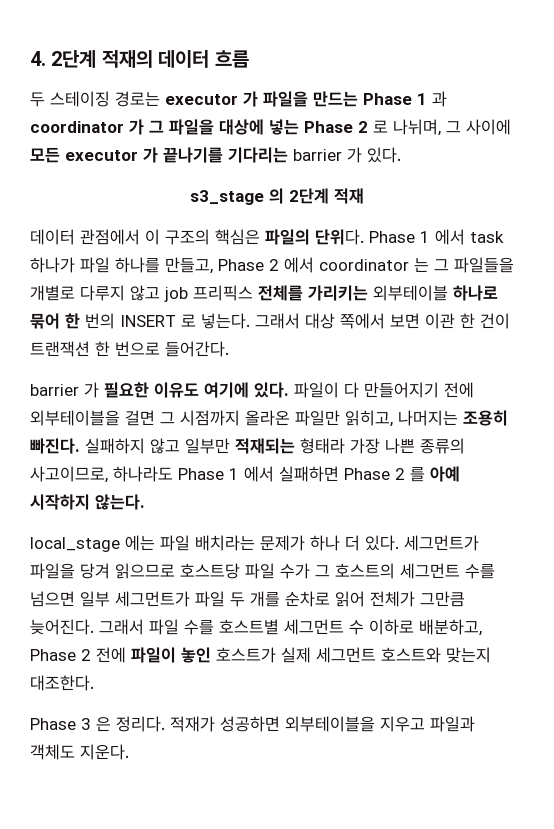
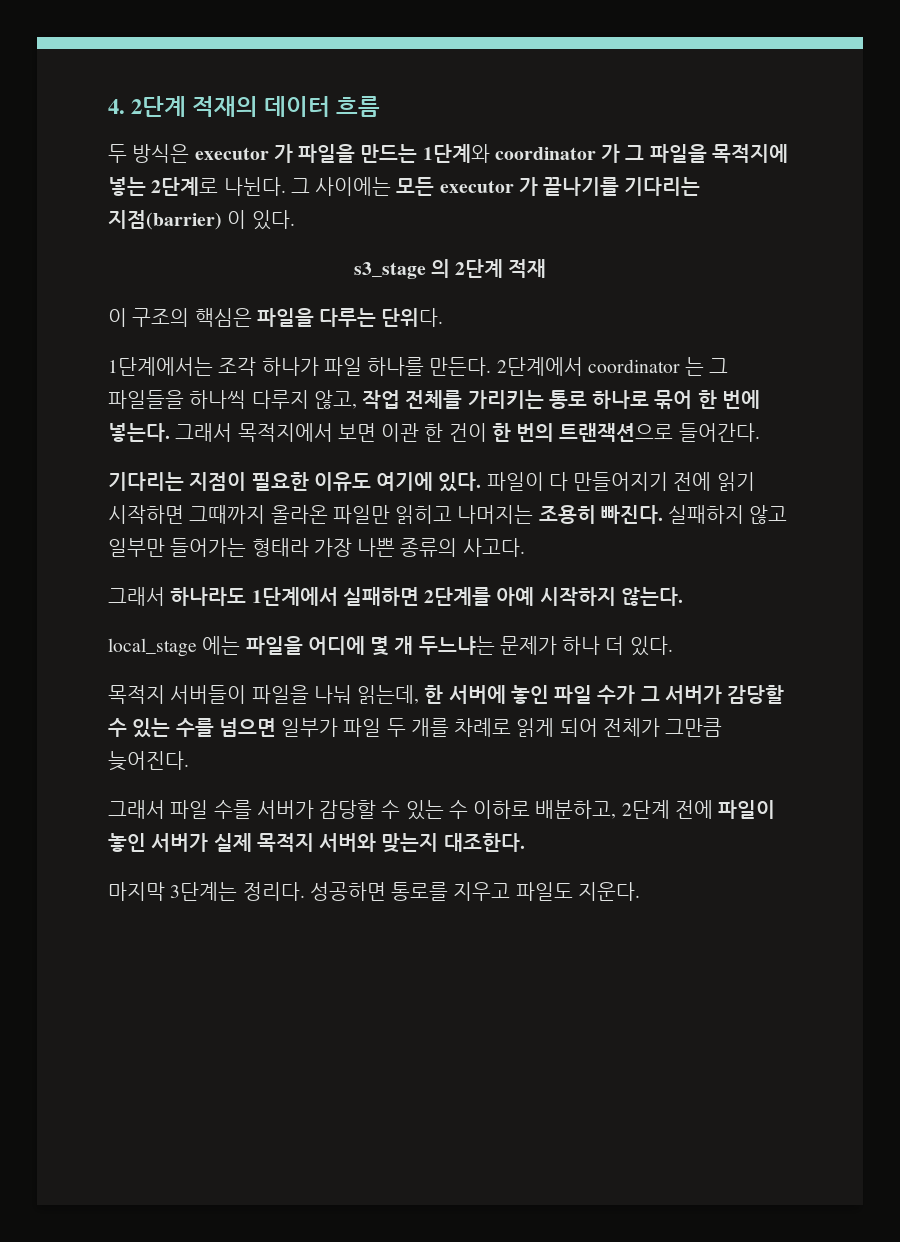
[50,91,160,107] 스테이징 경로는 -> [132,144,190,163] 방식은
[363,91,447,107] Phase 1 과 -> [422,144,490,163] 1단계와
[219,119,511,136] 대상에 넣는 Phase 2 로 나뉘며, 그 사이에 -> [711,144,788,163] [108,177,392,196] 목적지에 넣는 2단계로 나뉜다. 그 사이에는
[293,147,362,163] barrier 가 -> [108,210,247,230] 지점(barrier) 이
[30,229,140,245] 데이터 관점에서 -> (547, 268) none
[265,229,310,245] 파일의 -> [256,308,377,327] 파일을 다루는
[369,229,504,245] [30,257,514,274] [30,285,253,302] Phase 1 에서 task 하나가 파일 하나를 만들고, Phase 2 에서 coordinator 는 그 파일들을 개별로 다루지 않고 job 프리픽스 -> [108,357,729,376] [108,390,401,409] // 1단계에서는 조각 하나가 파일 하나를 만든다. 2단계에서 coordinator 는 그 파일들을 하나씩 다루지 않고, 작업
[373,285,448,301] 외부테이블 -> [548,390,587,409] 통로
[85,313,385,329] 번의 INSERT 로 넣는다. 그래서 대상 쪽에서 -> [721,390,760,409] [108,423,333,442] 번에 넣는다. 그래서 목적지에서
[30,341,160,357] 트랜잭션 한 번으로 -> [491,423,674,442] 한 번의 트랜잭션으로
[30,382,99,398] barrier 가 -> [108,472,247,491] 기다리는 지점이
[30,410,240,426] 외부테이블을 걸면 그 시점까지 -> [716,472,755,491] [108,505,266,524] 읽기 시작하면 그때까지
[345,410,393,427] 읽히고, -> [395,505,453,524] 읽히고
[235,438,295,454] 적재되는 -> [170,538,247,557] 들어가는
[30,466,425,483] 사고이므로, 하나라도 Phase 1 에서 실패하면 Phase 2 를 -> [462,538,525,557] [108,587,492,606] 사고다. // 그래서 하나라도 1단계에서 실패하면 2단계를
[160,535,255,551] 파일 배치라는 -> [245,636,495,656] 파일을 어디에 몇 개 두느냐는
[404,535,479,551] [30,563,495,579] [30,591,365,607] 세그먼트가 파일을 당겨 읽으므로 호스트당 파일 수가 그 호스트의 세그먼트 수를 넘으면 일부 세그먼트가 파일 두 개를 순차로 읽어 -> [108,685,785,704] [108,718,598,738] // 목적지 서버들이 파일을 나눠 읽는데, 한 서버에 놓인 파일 수가 그 서버가 감당할 수 있는 수를 넘으면 일부가 파일 두 개를 차례로 읽게 되어
(94, 627) none -> (189, 761) //
[219,619,344,635] 호스트별 세그먼트 -> [256,800,444,820] 서버가 감당할 수 있는
[30,649,91,661] Phase 2 -> [621,800,670,819] 2단계
[216,647,491,663] [30,675,94,691] [30,716,475,732] [30,744,75,760] 호스트가 실제 세그먼트 호스트와 맞는지 대조한다. // Phase 3 은 정리다. 적재가 성공하면 외부테이블을 지우고 파일과 객체도 -> [151,833,525,853] [108,882,573,901] 서버가 실제 목적지 서버와 맞는지 대조한다. // 마지막 3단계는 정리다. 성공하면 통로를 지우고 파일도

